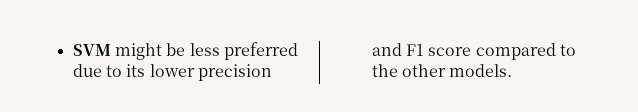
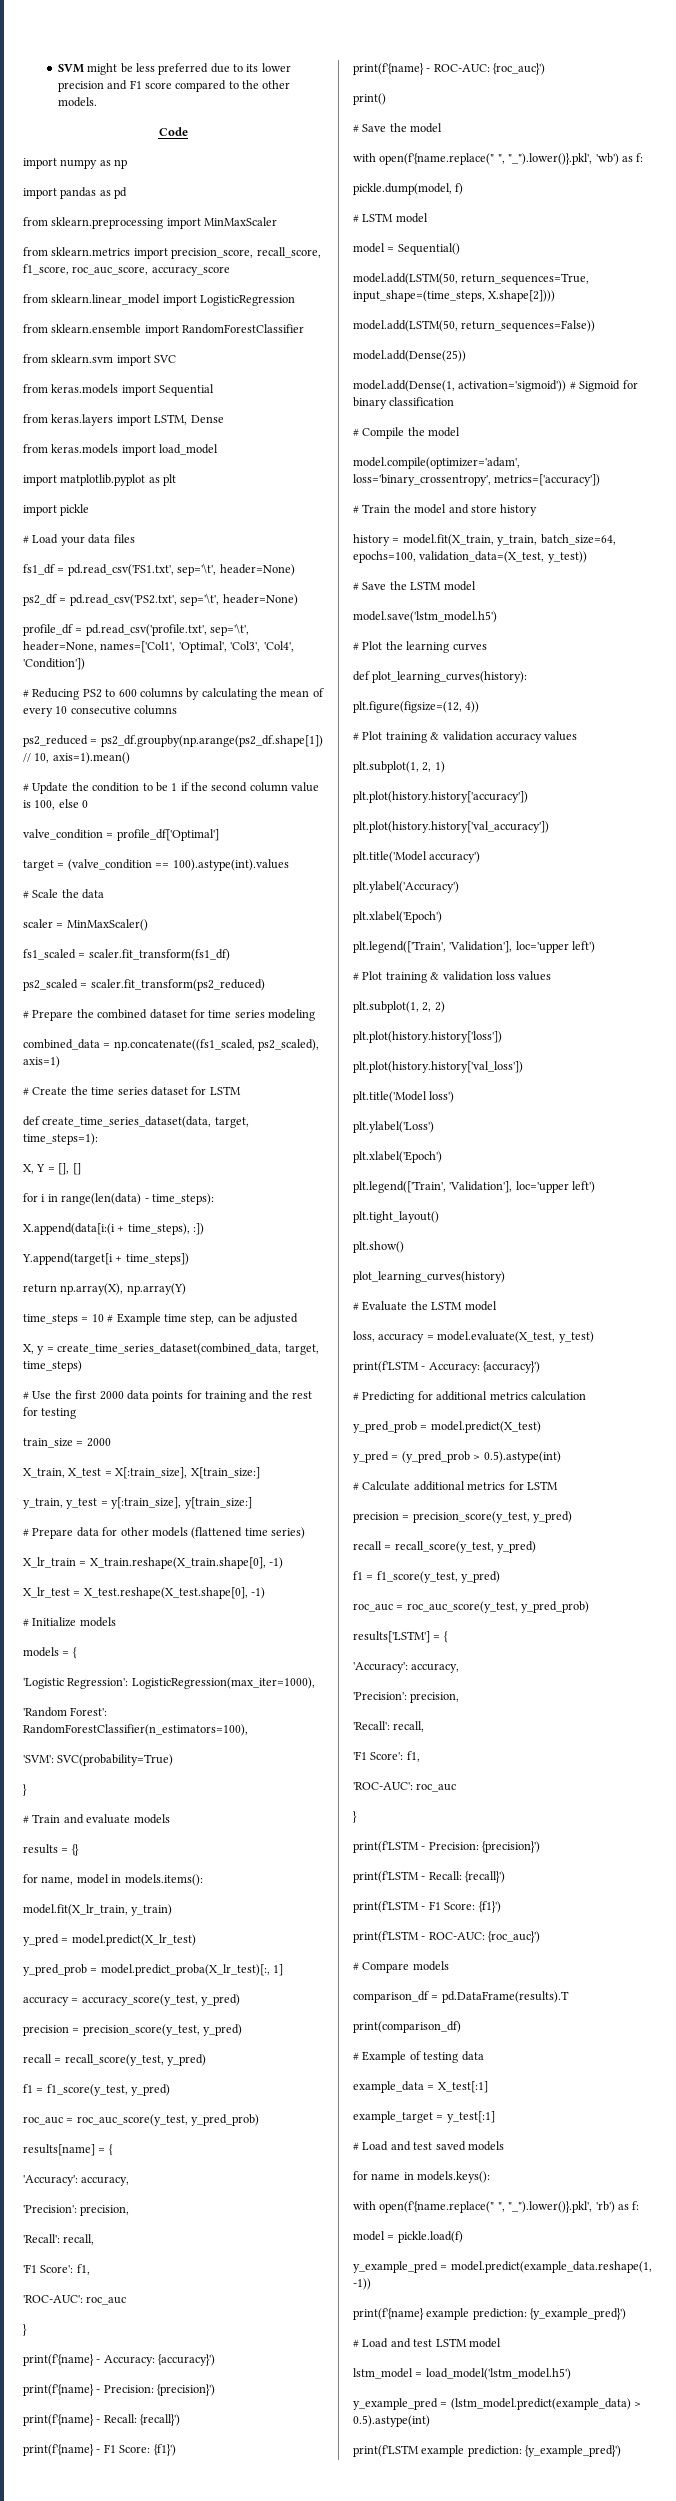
(513, 70) none -> [158,127,188,136] [23,158,128,169] [23,187,128,199] [23,217,278,229] [23,247,321,259] [23,264,230,276] [23,294,296,306] [23,324,305,336] [23,354,177,366] [23,384,215,396] [23,414,224,426] [23,444,219,456] [23,474,177,486] [23,504,90,516] [23,534,135,546] [23,563,295,576] [23,593,298,606] [23,623,250,636] [23,641,294,653] [23,658,85,670] [23,688,324,700] [23,705,178,717] [23,735,323,747] [23,752,130,764] [23,782,320,794] [23,799,89,810] [23,829,219,841] [23,859,289,871] [23,889,105,899] [23,919,148,931] [23,949,230,961] [23,979,265,991] [23,1009,315,1021] [23,1039,320,1051] [23,1056,60,1068] [23,1086,241,1096] [23,1116,249,1128] [23,1133,98,1145] [23,1163,81,1175] [23,1193,214,1205] [23,1223,205,1235] [22,1253,189,1265] [23,1283,186,1295] [23,1313,299,1325] [23,1343,319,1355] [23,1360,82,1372] [23,1390,313,1402] [23,1407,77,1419] [23,1438,111,1448] [23,1467,260,1479] [23,1497,252,1509] [23,1527,305,1539] [23,1557,284,1569] [23,1587,266,1599] [23,1617,116,1627] [23,1647,77,1659] [23,1677,315,1689] [23,1707,108,1717] [23,1724,248,1736] [23,1754,174,1766] [23,1784,27,1796] [23,1814,170,1824] [23,1844,79,1856] [23,1874,203,1886] [23,1904,173,1916] [23,1934,196,1946] [23,1964,284,1976] [23,1994,241,2006] [23,2024,243,2036] [23,2054,207,2066] [23,2084,171,2096] [23,2114,260,2126] [23,2144,113,2156] [23,2175,130,2186] [23,2205,130,2216] [23,2234,95,2245] [23,2264,90,2275] [23,2295,127,2305] [23,2324,27,2336] [23,2354,216,2366] [23,2384,216,2396] [23,2414,181,2426] [23,2444,176,2456] [353,63,546,75] [353,93,386,105] [353,123,443,133] [353,153,644,165] [353,183,464,195] [353,213,428,223] [353,243,460,255] [353,273,590,285] [353,290,556,302] [353,320,596,332] [353,350,466,362] [353,380,638,392] [353,397,455,409] [353,427,461,439] [353,457,520,469] [353,474,601,486] [353,504,538,516] [353,534,616,546] [353,551,587,563] [353,581,476,591] [353,611,497,623] [353,641,487,653] [353,671,528,683] [353,701,480,713] [353,731,578,743] [353,761,445,773] [353,791,528,803] [353,821,549,833] [353,851,481,863] [353,881,459,893] [353,911,442,923] [353,941,596,953] [353,971,552,983] [353,1001,445,1013] [353,1031,502,1043] [353,1061,523,1073] [353,1091,455,1103] [353,1121,434,1133] [353,1151,442,1163] [353,1181,596,1193] [353,1211,439,1223] [353,1241,404,1253] [353,1271,505,1283] [353,1301,497,1311] [353,1331,594,1343] [353,1361,541,1373] [353,1391,586,1403] [353,1421,541,1433] [353,1451,561,1463] [353,1481,558,1491] [353,1511,573,1523] [353,1541,537,1553] [353,1571,501,1583] [353,1601,590,1613] [353,1631,448,1643] [353,1662,460,1673] [353,1692,460,1703] [353,1721,425,1732] [353,1751,420,1762] [353,1782,457,1792] [353,1811,357,1823] [353,1841,541,1853] [353,1871,506,1883] [353,1901,501,1913] [353,1931,541,1943] [353,1961,449,1973] [353,1991,569,2003] [353,2021,461,2033] [353,2051,484,2063] [353,2081,488,2093] [353,2111,495,2123] [353,2141,504,2151] [353,2171,491,2183] [353,2201,640,2213] [353,2231,463,2243] [353,2261,652,2273] [353,2278,371,2290] [353,2308,627,2320] [353,2338,501,2348] [353,2368,571,2380] [353,2398,642,2410] [353,2415,430,2427] [353,2445,622,2457] // Code // import numpy as np // import pandas as pd // from sklearn.preprocessing import MinMaxScaler // from sklearn.metrics import precision_score, recall_score, f1_score, roc_auc_score, accuracy_score // from sklearn.linear_model import LogisticRegression // from sklearn.ensemble import RandomForestClassifier // from sklearn.svm import SVC // from keras.models import Sequential // from keras.layers import LSTM, Dense // from keras.models import load_model // import matplotlib.pyplot as plt // import pickle // # Load your data files // fs1_df = pd.read_csv('FS1.txt', sep='\t', header=None) // ps2_df = pd.read_csv('PS2.txt', sep='\t', header=None) // profile_df = pd.read_csv('profile.txt', sep='\t', header=None, names=['Col1', 'Optimal', 'Col3', 'Col4', 'Condition']) // # Reducing PS2 to 600 columns by calculating the mean of every 10 consecutive columns // ps2_reduced = ps2_df.groupby(np.arange(ps2_df.shape[1]) // 10, axis=1).mean() // # Update the condition to be 1 if the second column value is 100, else 0 // valve_condition = profile_df['Optimal'] // target = (valve_condition == 100).astype(int).values // # Scale the data // scaler = MinMaxScaler() // fs1_scaled = scaler.fit_transform(fs1_df) // ps2_scaled = scaler.fit_transform(ps2_reduced) // # Prepare the combined dataset for time series modeling // combined_data = np.concatenate((fs1_scaled, ps2_scaled), axis=1) // # Create the time series dataset for LSTM // def create_time_series_dataset(data, target, time_steps=1): // X, Y = [], [] // for i in range(len(data) - time_steps): // X.append(data[i:(i + time_steps), :]) // Y.append(target[i + time_steps]) // return np.array(X), np.array(Y) // time_steps = 10 # Example time step, can be adjusted // X, y = create_time_series_dataset(combined_data, target, time_steps) // # Use the first 2000 data points for training and the rest for testing // train_size = 2000 // X_train, X_test = X[:train_size], X[train_size:] // y_train, y_test = y[:train_size], y[train_size:] // # Prepare data for other models (flattened time series) // X_lr_train = X_train.reshape(X_train.shape[0], -1) // X_lr_test = X_test.reshape(X_test.shape[0], -1) // # Initialize models // models = { // 'Logistic Regression': LogisticRegression(max_iter=1000), // 'Random Forest': RandomForestClassifier(n_estimators=100), // 'SVM': SVC(probability=True) // } // # Train and evaluate models // results = {} // for name, model in models.items(): // model.fit(X_lr_train, y_train) // y_pred = model.predict(X_lr_test) // y_pred_prob = model.predict_proba(X_lr_test)[:, 1] // accuracy = accuracy_score(y_test, y_pred) // precision = precision_score(y_test, y_pred) // recall = recall_score(y_test, y_pred) // f1 = f1_score(y_test, y_pred) // roc_auc = roc_auc_score(y_test, y_pred_prob) // results[name] = { // 'Accuracy': accuracy, // 'Precision': precision, // 'Recall': recall, // 'F1 Score': f1, // 'ROC-AUC': roc_auc // } // print(f'{name} - Accuracy: {accuracy}') // print(f'{name} - Precision: {precision}') // print(f'{name} - Recall: {recall}') // print(f'{name} - F1 Score: {f1}') // print(f'{name} - ROC-AUC: {roc_auc}') // print() // # Save the model // with open(f'{name.replace(" ", "_").lower()}.pkl', 'wb') as f: // pickle.dump(model, f) // # LSTM model // model = Sequential() // model.add(LSTM(50, return_sequences=True, input_shape=(time_steps, X.shape[2]))) // model.add(LSTM(50, return_sequences=False)) // model.add(Dense(25)) // model.add(Dense(1, activation='sigmoid')) # Sigmoid for binary classification // # Compile the model // model.compile(optimizer='adam', loss='binary_crossentropy', metrics=['accuracy']) // # Train the model and store history // history = model.fit(X_train, y_train, batch_size=64, epochs=100, validation_data=(X_test, y_test)) // # Save the LSTM model // model.save('lstm_model.h5') // # Plot the learning curves // def plot_learning_curves(history): // plt.figure(figsize=(12, 4)) // # Plot training & validation accuracy values // plt.subplot(1, 2, 1) // plt.plot(history.history['accuracy']) // plt.plot(history.history['val_accuracy']) // plt.title('Model accuracy') // plt.ylabel('Accuracy') // plt.xlabel('Epoch') // plt.legend(['Train', 'Validation'], loc='upper left') // # Plot training & validation loss values // plt.subplot(1, 2, 2) // plt.plot(history.history['loss']) // plt.plot(history.history['val_loss']) // plt.title('Model loss') // plt.ylabel('Loss') // plt.xlabel('Epoch') // plt.legend(['Train', 'Validation'], loc='upper left') // plt.tight_layout() // plt.show() // plot_learning_curves(history) // # Evaluate the LSTM model // loss, accuracy = model.evaluate(X_test, y_test) // print(f'LSTM - Accuracy: {accuracy}') // # Predicting for additional metrics calculation // y_pred_prob = model.predict(X_test) // y_pred = (y_pred_prob > 0.5).astype(int) // # Calculate additional metrics for LSTM // precision = precision_score(y_test, y_pred) // recall = recall_score(y_test, y_pred) // f1 = f1_score(y_test, y_pred) // roc_auc = roc_auc_score(y_test, y_pred_prob) // results['LSTM'] = { // 'Accuracy': accuracy, // 'Precision': precision, // 'Recall': recall, // 'F1 Score': f1, // 'ROC-AUC': roc_auc // } // print(f'LSTM - Precision: {precision}') // print(f'LSTM - Recall: {recall}') // print(f'LSTM - F1 Score: {f1}') // print(f'LSTM - ROC-AUC: {roc_auc}') // # Compare models // comparison_df = pd.DataFrame(results).T // print(comparison_df) // # Example of testing data // example_data = X_test[:1] // example_target = y_test[:1] // # Load and test saved models // for name in models.keys(): // with open(f'{name.replace(" ", "_").lower()}.pkl', 'rb') as f: // model = pickle.load(f) // y_example_pred = model.predict(example_data.reshape(1, -1)) // print(f'{name} example prediction: {y_example_pred}') // # Load and test LSTM model // lstm_model = load_model('lstm_model.h5') // y_example_pred = (lstm_model.predict(example_data) > 0.5).astype(int) // print(f'LSTM example prediction: {y_example_pred}')

